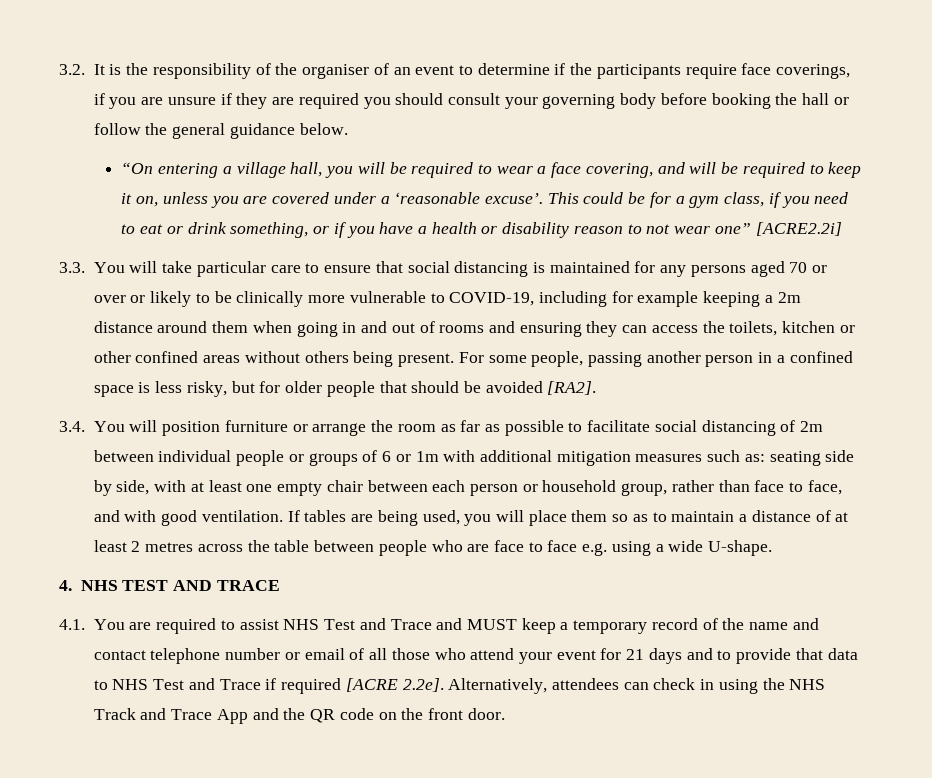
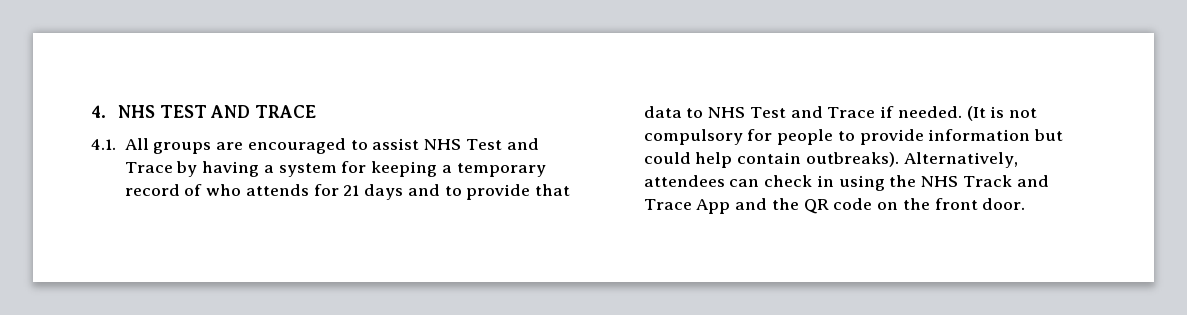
[59,63,851,79] [93,93,849,109] [93,123,348,139] [121,162,862,178] [121,192,849,208] [121,222,842,238] [59,261,828,277] [93,291,801,307] [93,321,855,337] [93,351,853,367] [93,381,597,397] [59,420,824,436] [93,450,855,466] [93,480,842,496] [93,510,849,526] [93,540,773,556] 3.2. It is the responsibility of the organiser of an event to determine if the participants require face coverings, if you are unsure if they are required you should consult your governing body before booking the hall or follow the general guidance below. // “On entering a village hall, you will be required to wear a face covering, and will be required to keep it on, unless you are covered under a ‘reasonable excuse’. This could be for a gym class, if you need to eat or drink something, or if you have a health or disability reason to not wear one” [ACRE2.2i] // 3.3. You will take particular care to ensure that social distancing is maintained for any persons aged 70 or over or likely to be clinically more vulnerable to COVID-19, including for example keeping a 2m distance around them when going in and out of rooms and ensuring they can access the toilets, kitchen or other confined areas without others being present. For some people, passing another person in a confined space is less risky, but for older people that should be avoided [RA2]. // 3.4. You will position furniture or arrange the room as far as possible to facilitate social distancing of 2m between individual people or groups of 6 or 1m with additional mitigation measures such as: seating side by side, with at least one empty chair between each person or household group, rather than face to face, and with good ventilation. If tables are being used, you will place them so as to maintain a distance of at least 2 metres across the table between people who are face to face e.g. using a wide U-shape. // -> (91, 111) none
[93,618,217,634] You are required -> [124,138,346,154] All groups are encouraged
[436,618,819,634] [93,648,596,664] and MUST keep a temporary record of the name and contact telephone number or email of all those who attend your event -> [176,161,546,177] [124,184,309,196] by having a system for keeping a temporary record of who attends
[281,678,444,694] required [ACRE 2.2e]. -> [897,106,1037,121] [643,129,1064,145] [643,152,899,168] needed. (It is not compulsory for people to provide information but could help contain outbreaks).

